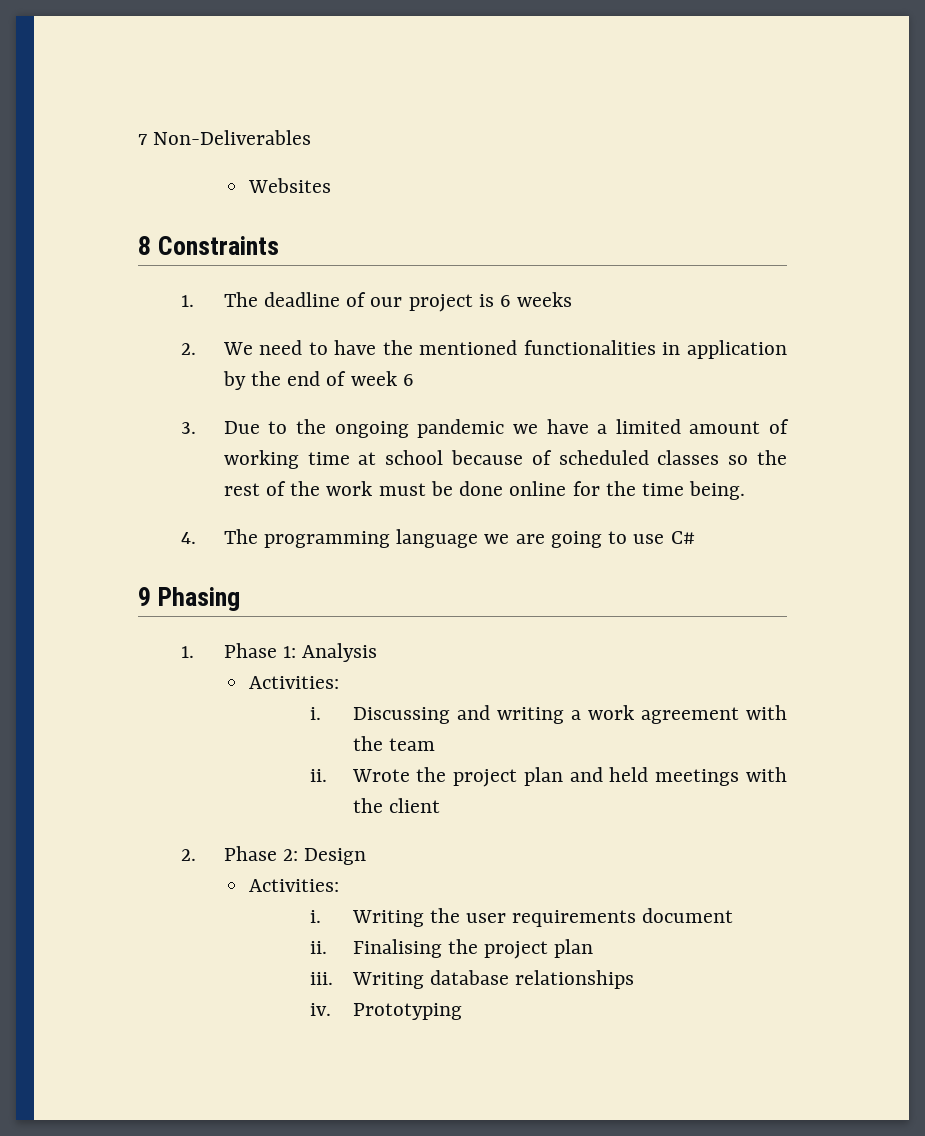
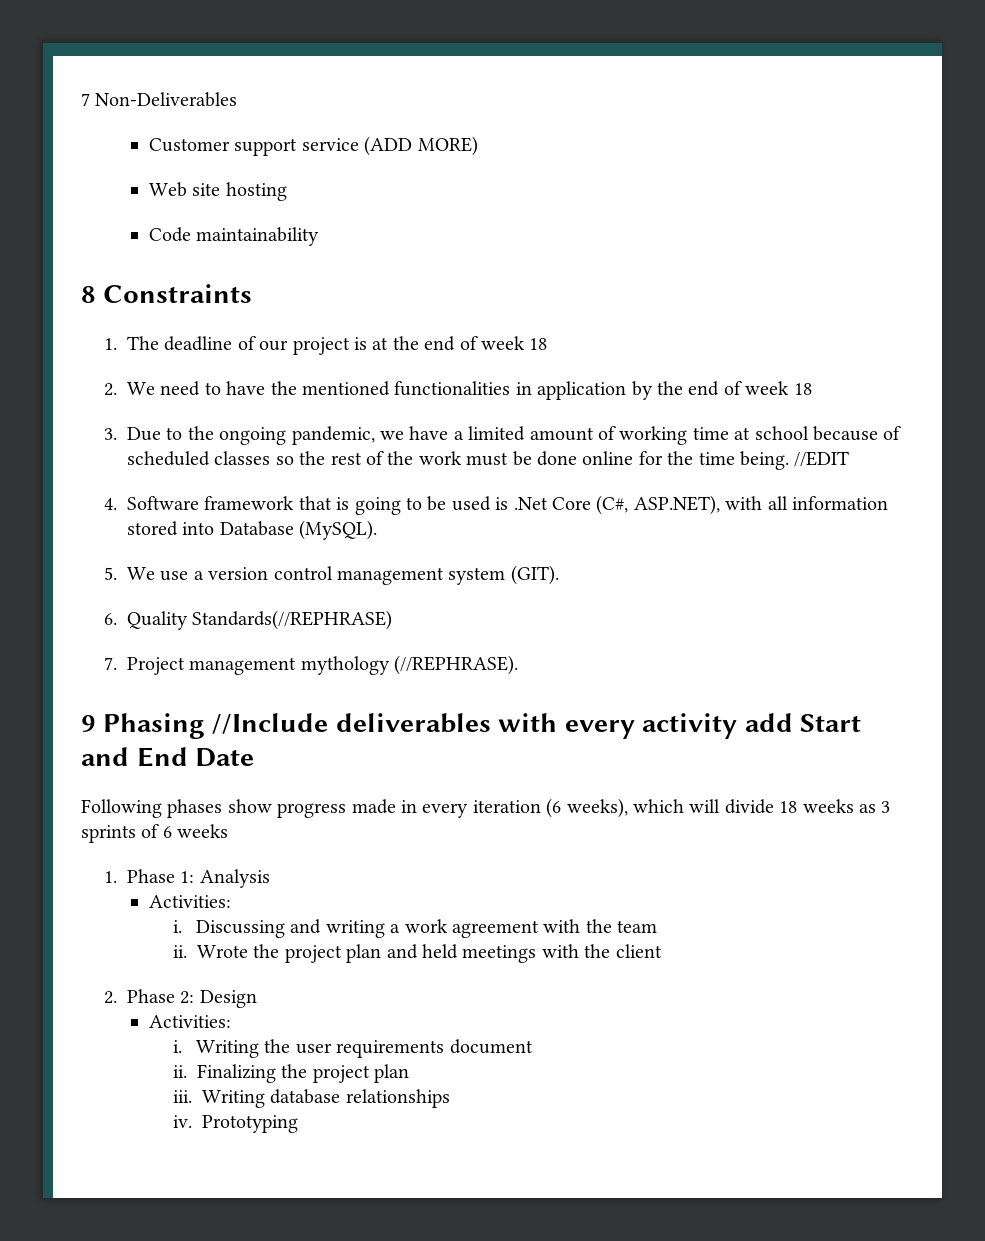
[248,178,332,193] Websites -> [148,136,478,156] [148,182,287,201] [148,227,320,246] Customer support service (ADD MORE) // Web site hosting // Code maintainability
[500,292,573,307] 6 weeks -> [372,336,548,351] at the end of week 18
[402,374,414,386] 6 -> [793,383,812,395] 18
[417,419,505,438] pandemic -> [291,426,375,445] pandemic,
(746, 490) none -> [794,451,850,467] //EDIT
[223,529,695,548] [138,587,241,611] The programming language we are going to use C# // 9 Phasing -> [126,495,888,515] [126,520,378,540] [103,565,559,585] [103,610,393,630] [103,655,519,675] [81,713,862,739] [81,747,255,767] [81,798,891,818] [81,824,229,843] Software framework that is going to be used is .Net Core (C#, ASP.NET), with all information stored into Database (MySQL). // 5. We use a version control management system (GIT). // 6. Quality Standards(//REPHRASE) // 7. Project management mythology (//REPHRASE). // 9 Phasing //Include deliverables with every activity add Start and End Date // Following phases show progress made in every iteration (6 weeks), which will divide 18 weeks as 3 sprints of 6 weeks
[352,939,442,958] Finalising -> [196,1064,276,1083] Finalizing

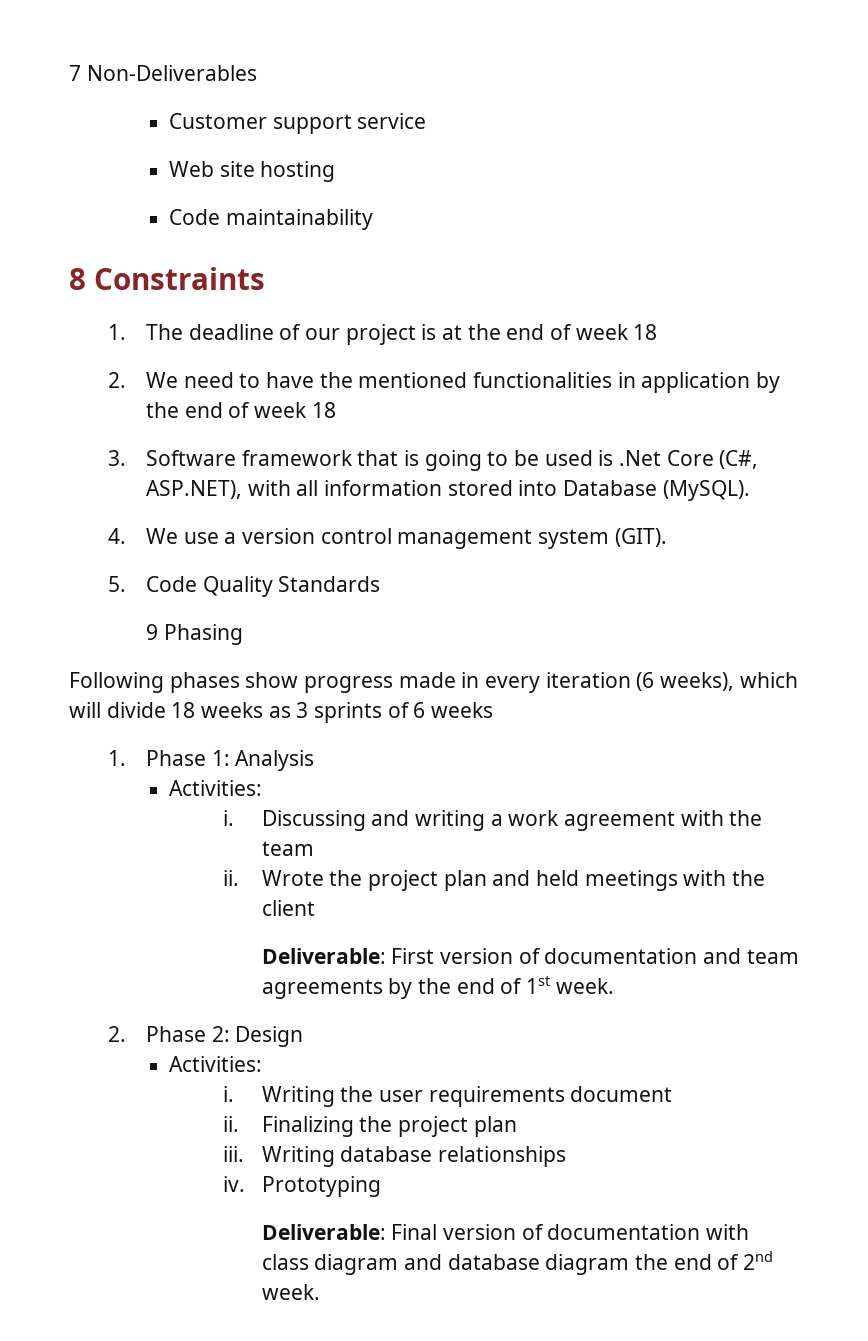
[364,136,478,156] (ADD MORE) -> (427, 121) none
[126,426,902,445] [126,451,850,470] [103,498,117,510] Due to the ongoing pandemic, we have a limited amount of working time at school because of scheduled classes so the rest of the work must be done online for the time being. //EDIT // 4. -> (126, 458) none
[103,567,117,580] 5. -> [107,528,126,544] 4.
[103,610,393,630] [103,655,519,675] [81,713,862,739] [81,747,255,767] 6. Quality Standards(//REPHRASE) // 7. Project management mythology (//REPHRASE). // 9 Phasing //Include deliverables with every activity add Start and End Date -> [107,576,381,597] [146,624,243,645] 5. Code Quality Standards // 9 Phasing
(662, 951) none -> [261,948,799,964] [261,976,614,999] // Deliverable: First version of documentation and team agreements by the end of 1st week.
(298, 1124) none -> [261,1224,749,1240] [261,1251,773,1275] [261,1284,320,1300] // Deliverable: Final version of documentation with class diagram and database diagram the end of 2nd week.

